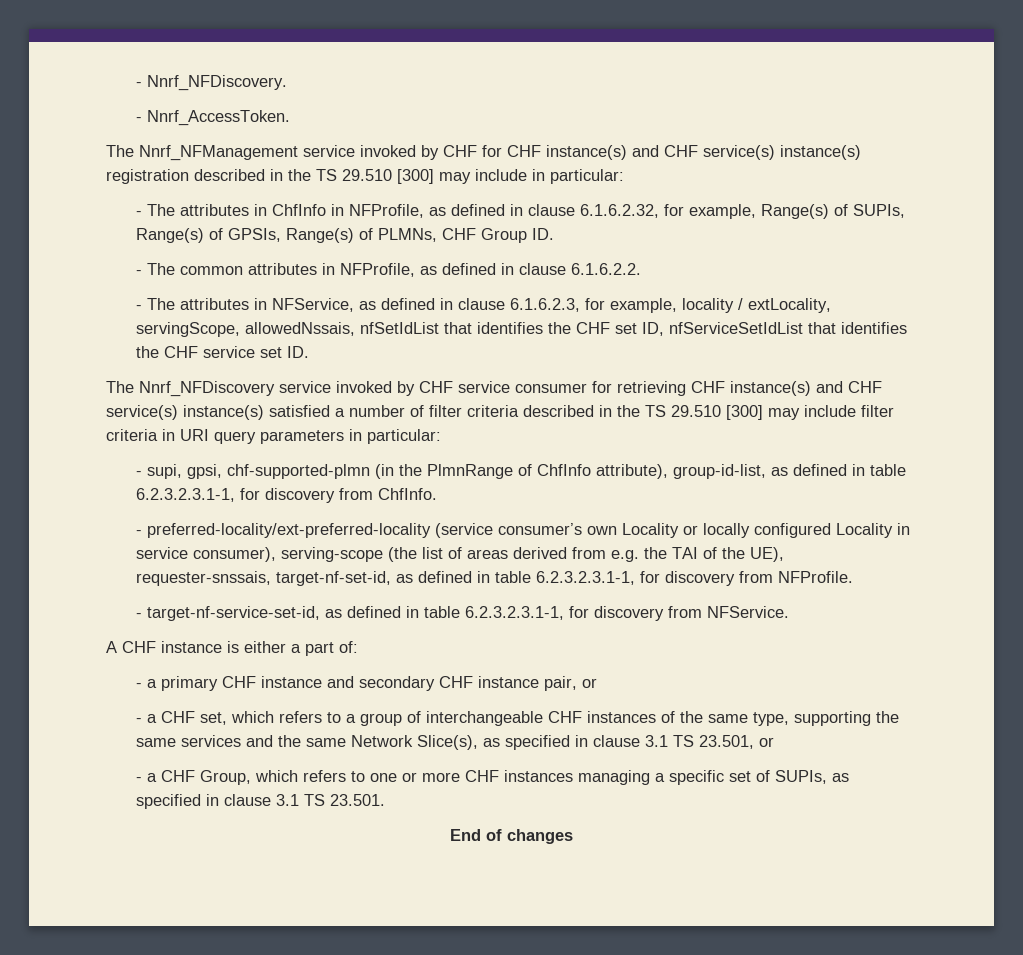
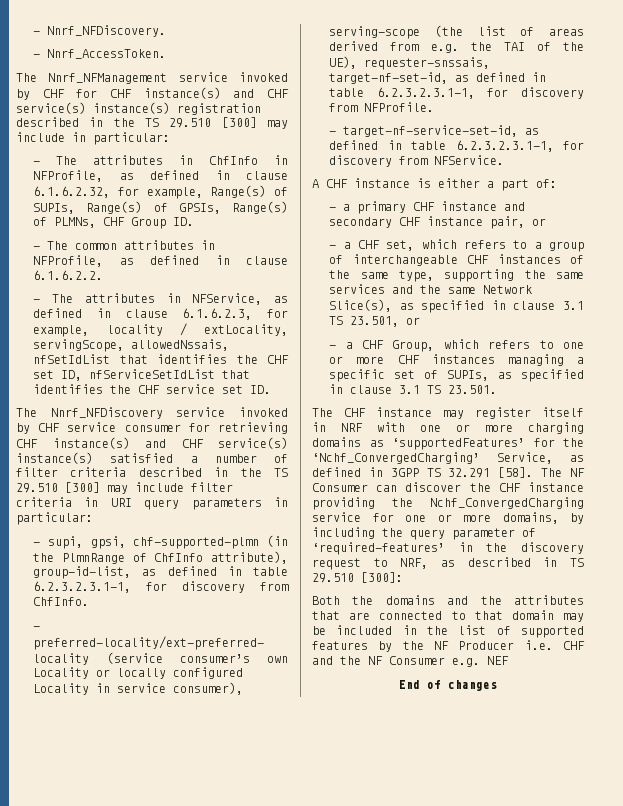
(386, 800) none -> [312,407,584,419] [312,422,584,434] [312,437,584,450] [312,452,584,464] [312,467,585,478] [312,482,584,492] [312,497,584,510] [312,512,584,524] [312,527,536,540] [312,542,584,555] [312,557,584,570] [312,572,403,583] [312,595,584,605] [312,610,584,622] [312,625,584,638] [312,640,585,652] [312,656,509,667] // The CHF instance may register itself in NRF with one or more charging domains as ‘supportedFeatures’ for the ‘Nchf_ConvergedCharging’ Service, as defined in 3GPP TS 32.291 [58]. The NF Consumer can discover the CHF instance providing the Nchf_ConvergedCharging service for one or more domains, by including the query parameter of ‘required-features’ in the discovery request to NRF, as described in TS 29.510 [300]: // Both the domains and the attributes that are connected to that domain may be included in the list of supported features by the NF Producer i.e. CHF and the NF Consumer e.g. NEF

